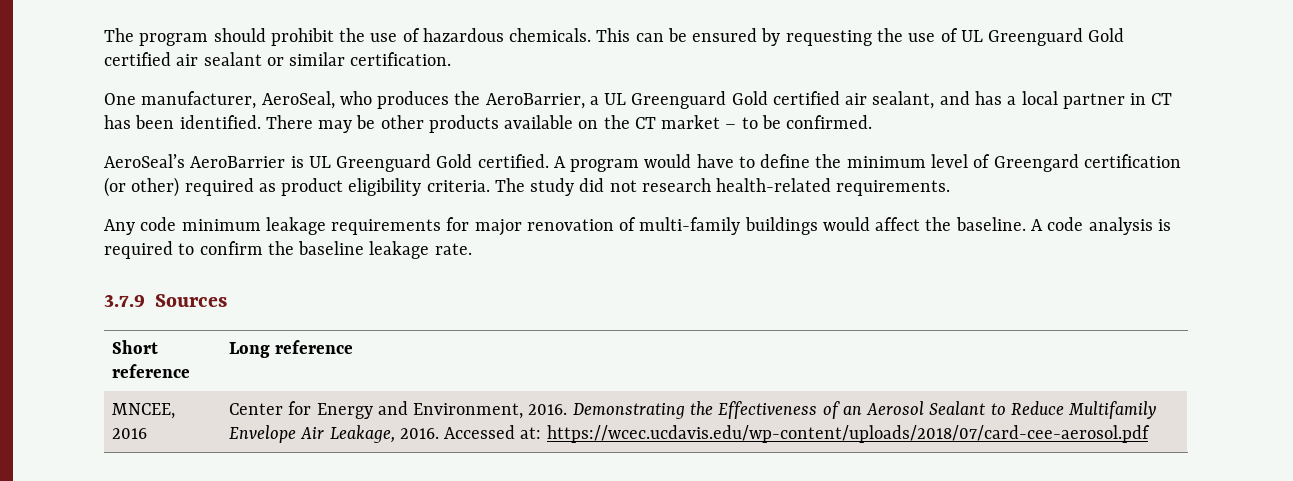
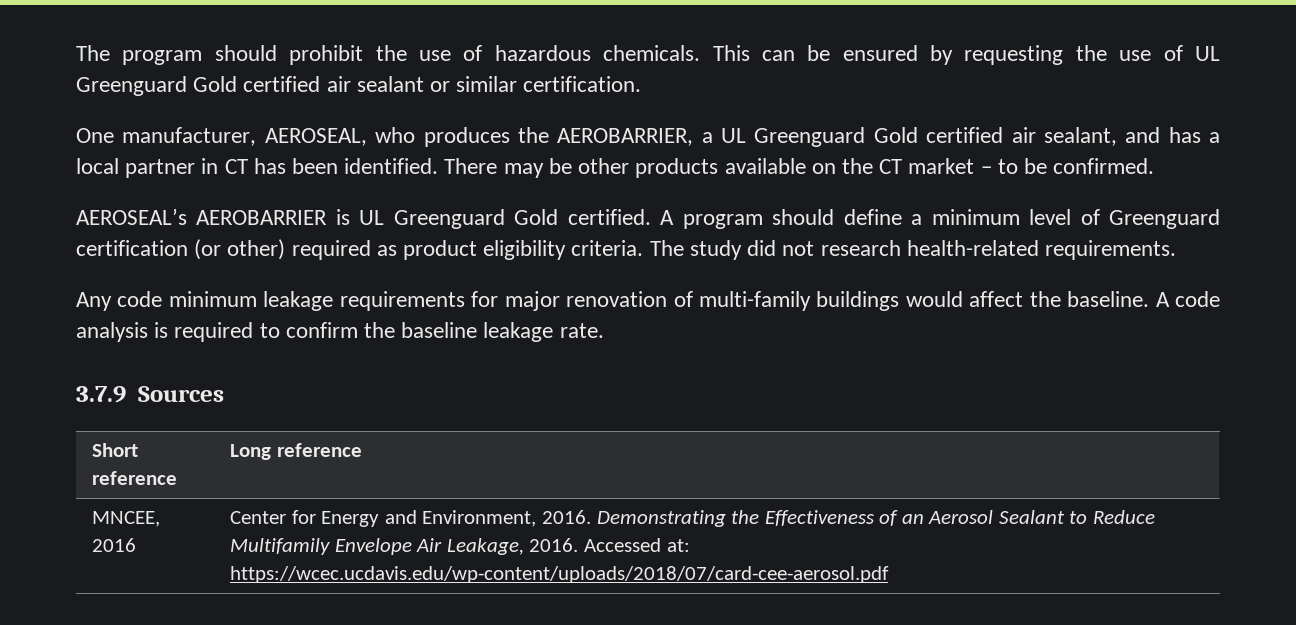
[261,91,335,109] AeroSeal, -> [264,128,367,146] AEROSEAL,
[485,93,585,109] AeroBarrier, -> [557,128,694,146] AEROBARRIER,
[104,154,286,168] AeroSeal’s AeroBarrier -> [76,208,328,225] AEROSEAL’s AEROBARRIER
[644,154,842,168] would have to define the -> [772,209,923,225] should define a
[993,154,1079,172] Greengard -> [1109,209,1221,229] Greenguard

